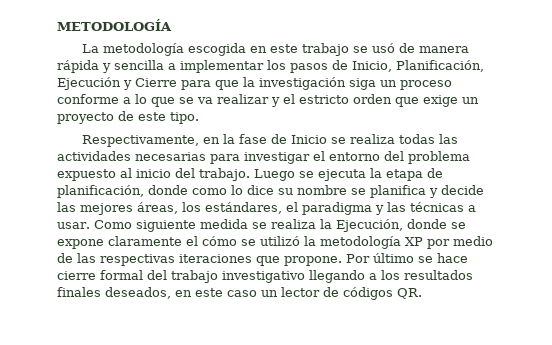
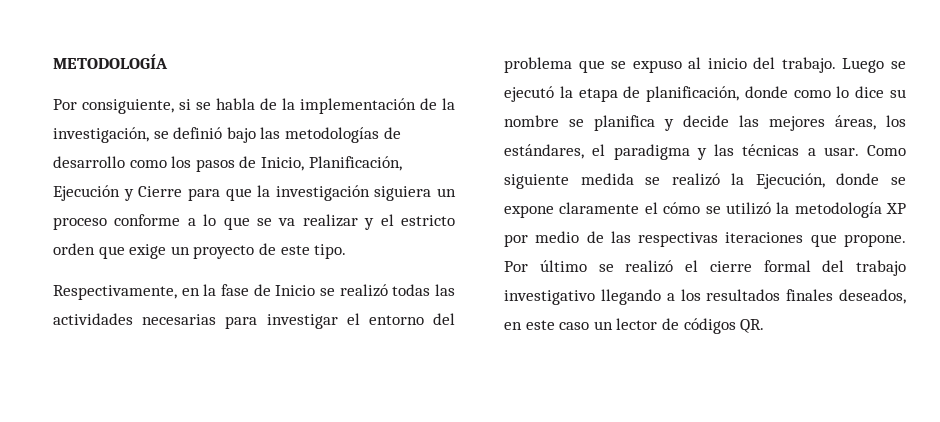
[82,43,470,56] [57,60,264,73] La metodología escogida en este trabajo se usó de manera rápida y sencilla a implementar -> [53,98,455,114] [53,127,401,143] [53,156,167,168] Por consiguiente, si se habla de la implementación de la investigación, se definió bajo las metodologías de desarrollo como
[349,78,376,90] siga -> [374,186,432,201] siguiera
[350,134,396,144] realiza -> [339,284,388,297] realizó
[57,169,116,181] expuesto -> [578,60,682,73] que se expuso
[318,169,366,181] ejecuta -> [504,86,554,102] ejecutó
[270,219,316,229] realiza -> [671,173,720,186] realizó
[437,253,468,263] hace -> [625,260,698,273] realizó el

